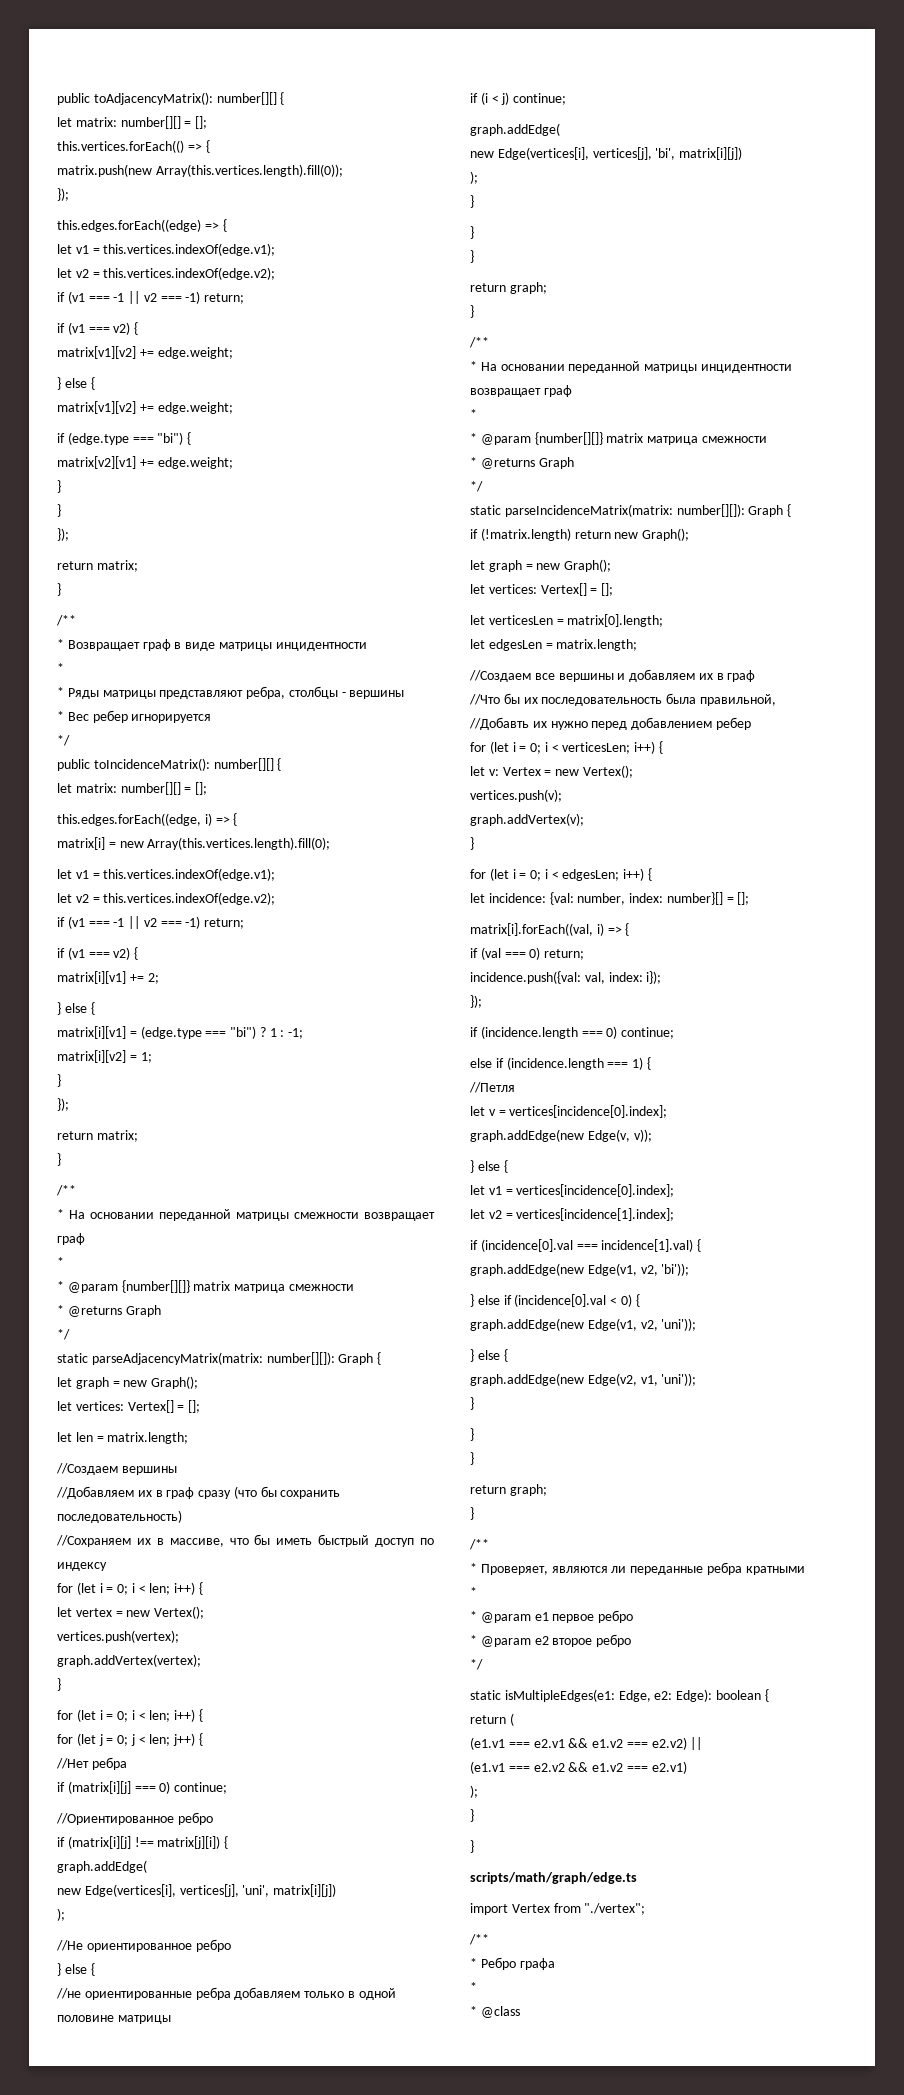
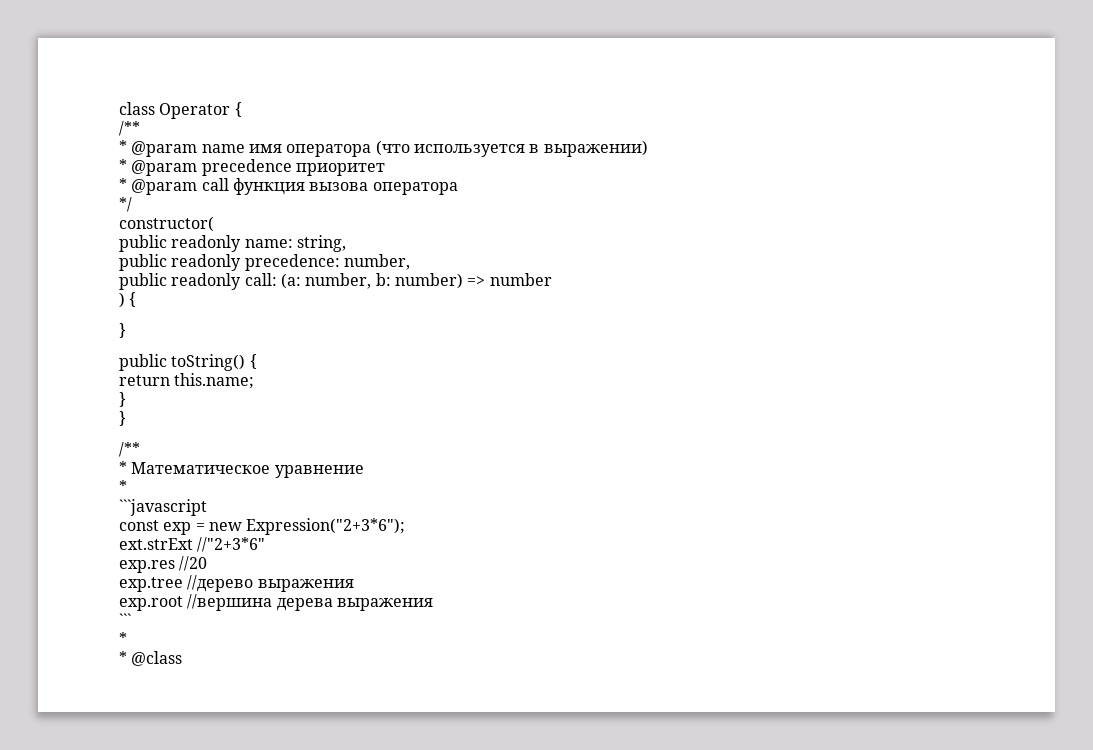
[57,92,285,105] [57,116,208,129] [57,140,210,153] [57,164,343,177] [57,188,69,201] [57,219,227,232] [57,243,276,256] [57,267,276,280] [57,291,245,304] [57,322,139,335] [57,346,233,359] [57,377,95,390] [57,401,233,414] [57,432,192,445] [57,456,233,469] [57,480,61,493] [57,504,61,517] [57,528,69,541] [57,560,138,572] [57,583,61,596] [56,615,76,626] [57,639,367,651] [57,663,64,673] [57,686,405,699] [57,710,212,723] [57,735,70,746] [57,758,282,771] [57,782,208,795] [57,813,238,826] [57,837,331,850] [57,868,276,881] [57,892,276,905] [57,916,245,929] [57,947,139,960] [57,971,159,984] [57,1002,95,1015] [57,1026,304,1039] [57,1050,152,1063] [57,1074,61,1087] [57,1098,69,1111] [57,1130,138,1142] [57,1153,61,1166] [56,1185,76,1196] [57,1209,435,1221] [57,1233,85,1245] [57,1257,64,1267] [57,1280,354,1293] [57,1305,161,1317] [57,1329,70,1340] [57,1352,382,1365] [57,1376,199,1389] [57,1400,201,1413] [57,1432,189,1444] [56,1463,177,1475] [56,1486,341,1499] [57,1510,182,1523] [56,1534,435,1547] [57,1562,107,1571] [57,1582,204,1595] [57,1606,205,1619] [57,1630,179,1643] [57,1654,201,1667] [57,1678,61,1691] [57,1709,204,1722] [57,1733,204,1746] [56,1757,127,1770] [57,1781,228,1794] [56,1812,213,1825] [57,1836,229,1849] [57,1860,147,1873] [57,1884,337,1897] [57,1908,65,1921] [56,1939,231,1952] [57,1963,95,1976] [56,1987,396,2000] [57,2015,171,2024] [470,92,567,105] [470,123,560,136] [470,147,743,160] [470,171,478,184] [470,195,474,208] [470,226,474,239] [470,250,474,263] [470,282,547,294] [470,305,474,318] [469,337,489,348] [470,361,792,373] [470,385,572,397] [470,409,477,419] [470,432,767,445] [470,457,574,469] [470,481,483,492] [470,504,792,517] [470,528,690,541] [470,559,612,572] [470,583,614,596] [470,614,664,627] [470,639,638,651] [469,669,756,682] [469,693,776,706] [469,717,751,730] [470,741,664,754] [470,765,633,778] [470,789,562,802] [470,813,584,826] [470,837,474,850] [470,868,653,881] [470,892,750,905] [470,923,630,936] [470,947,585,960] [470,971,662,984] [470,995,482,1008] [470,1026,675,1039] [470,1057,651,1070] [469,1082,515,1093] [470,1105,668,1118] [470,1129,652,1142] [470,1160,508,1173] [470,1184,675,1197] [470,1208,675,1221] [470,1239,702,1252] [470,1263,690,1276] [470,1294,640,1307] [470,1318,697,1331] [470,1349,508,1362] [470,1373,697,1386] [470,1397,474,1410] [470,1428,474,1441] [470,1452,474,1465] [470,1484,547,1496] [470,1507,474,1520] [469,1539,489,1550] [470,1562,805,1575] [470,1587,477,1597] [470,1610,634,1623] [470,1634,632,1647] [470,1659,483,1670] [470,1689,769,1702] [470,1713,514,1726] [470,1737,703,1750] [470,1761,687,1774] [470,1785,478,1798] [470,1809,474,1822] [470,1840,474,1853] [470,1872,637,1884] [470,1903,646,1915] [469,1934,489,1945] [470,1957,555,1970] public toAdjacencyMatrix(): number[][] { // let matrix: number[][] = []; // this.vertices.forEach(() => { // matrix.push(new Array(this.vertices.length).fill(0)); // }); // this.edges.forEach((edge) => { // let v1 = this.vertices.indexOf(edge.v1); // let v2 = this.vertices.indexOf(edge.v2); // if (v1 === -1 || v2 === -1) return; // if (v1 === v2) { // matrix[v1][v2] += edge.weight; // } else { // matrix[v1][v2] += edge.weight; // if (edge.type === "bi") { // matrix[v2][v1] += edge.weight; // } // } // }); // return matrix; // } // /** // * Возвращает граф в виде матрицы инцидентности // * // * Ряды матрицы представляют ребра, столбцы - вершины // * Вес ребер игнорируется // */ // public toIncidenceMatrix(): number[][] { // let matrix: number[][] = []; // this.edges.forEach((edge, i) => { // matrix[i] = new Array(this.vertices.length).fill(0); // let v1 = this.vertices.indexOf(edge.v1); // let v2 = this.vertices.indexOf(edge.v2); // if (v1 === -1 || v2 === -1) return; // if (v1 === v2) { // matrix[i][v1] += 2; // } else { // matrix[i][v1] = (edge.type === "bi") ? 1 : -1; // matrix[i][v2] = 1; // } // }); // return matrix; // } // /** // * На основании переданной матрицы смежности возвращает граф // * // * @param {number[][]} matrix матрица смежности // * @returns Graph // */ // static parseAdjacencyMatrix(matrix: number[][]): Graph { // let graph = new Graph(); // let vertices: Vertex[] = []; // let len = matrix.length; // //Создаем вершины // //Добавляем их в граф сразу (что бы сохранить последовательность) // //Сохраняем их в массиве, что бы иметь быстрый доступ по индексу // for (let i = 0; i < len; i++) { // let vertex = new Vertex(); // vertices.push(vertex); // graph.addVertex(vertex); // } // for (let i = 0; i < len; i++) { // for (let j = 0; j < len; j++) { // //Нет ребра // if (matrix[i][j] === 0) continue; // //Ориентированное ребро // if (matrix[i][j] !== matrix[j][i]) { // graph.addEdge( // new Edge(vertices[i], vertices[j], 'uni', matrix[i][j]) // ); // //Не ориентированное ребро // } else { // //не ориентированные ребра добавляем только в одной половине матрицы // if (i < j) continue; // graph.addEdge( // new Edge(vertices[i], vertices[j], 'bi', matrix[i][j]) // ); // } // } // } // return graph; // } // /** // * На основании переданной матрицы инцидентности возвращает граф // * // * @param {number[][]} matrix матрица смежности // * @returns Graph // */ // static parseIncidenceMatrix(matrix: number[][]): Graph { // if (!matrix.length) return new Graph(); // let graph = new Graph(); // let vertices: Vertex[] = []; // let verticesLen = matrix[0].length; // let edgesLen = matrix.length; // //Cоздаем все вершины и добавляем их в граф // //Что бы их последовательность была правильной, // //Добавть их нужно перед добавлением ребер // for (let i = 0; i < verticesLen; i++) { // let v: Vertex = new Vertex(); // vertices.push(v); // graph.addVertex(v); // } // for (let i = 0; i < edgesLen; i++) { // let incidence: {val: number, index: number}[] = []; // matrix[i].forEach((val, i) => { // if (val === 0) return; // incidence.push({val: val, index: i}); // }); // if (incidence.length === 0) continue; // else if (incidence.length === 1) { // //Петля // let v = vertices[incidence[0].index]; // graph.addEdge(new Edge(v, v)); // } else { // let v1 = vertices[incidence[0].index]; // let v2 = vertices[incidence[1].index]; // if (incidence[0].val === incidence[1].val) { // graph.addEdge(new Edge(v1, v2, 'bi')); // } else if (incidence[0].val < 0) { // graph.addEdge(new Edge(v1, v2, 'uni')); // } else { // graph.addEdge(new Edge(v2, v1, 'uni')); // } // } // } // return graph; // } // /** // * Проверяет, являются ли переданные ребра кратными // * // * @param e1 первое ребро // * @param e2 второе ребро // */ // static isMultipleEdges(e1: Edge, e2: Edge): boolean { // return ( // (e1.v1 === e2.v1 && e1.v2 === e2.v2) || // (e1.v1 === e2.v2 && e1.v2 === e2.v1) // ); // } // } // scripts/math/graph/edge.ts // import Vertex from "./vertex"; // /** // * Ребро графа -> [119,102,242,119] [119,121,140,136] [119,140,648,157] [119,159,385,176] [119,178,458,195] [119,197,132,212] [119,216,214,232] [119,235,346,252] [119,254,410,271] [119,273,552,290] [119,292,137,308] [119,323,126,338] [119,354,257,371] [119,373,255,389] [119,392,126,407] [119,411,126,426] [119,442,140,457] [119,461,364,478] [119,480,127,493] [119,499,207,516] [119,518,406,535] [119,537,266,552] [119,556,208,573] [119,575,354,592] [119,594,433,611] [119,613,131,626] class Operator { // /** // * @param name имя оператора (что используется в выражении) // * @param precedence приоритет // * @param call функция вызова оператора // */ // constructor( // public readonly name: string, // public readonly precedence: number, // public readonly call: (a: number, b: number) => number // ) { // } // public toString() { // return this.name; // } // } // /** // * Математическое уравнение // * // ```javascript // const exp = new Expression("2+3*6"); // ext.strExt //"2+3*6" // exp.res //20 // exp.tree //дерево выражения // exp.root //вершина дерева выражения // ```

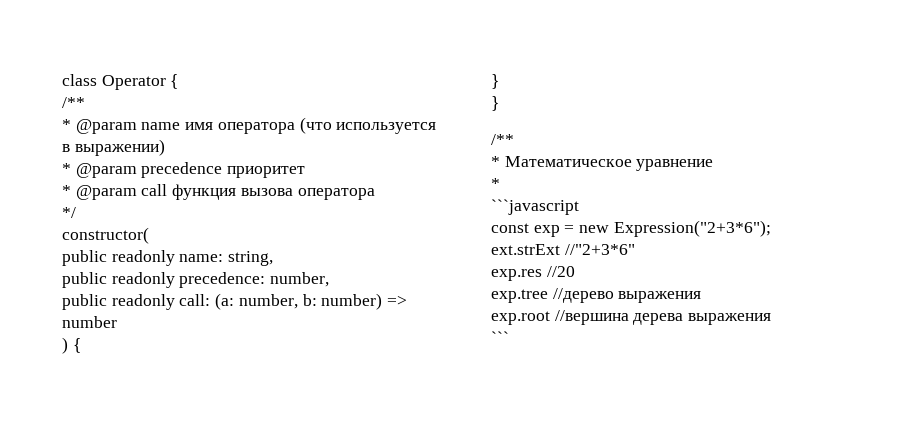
[119,354,257,371] [119,373,255,389] [119,392,126,407] // public toString() { // return this.name; // } -> (499, 81) none
[119,632,127,645] [119,651,183,666] // * // * @class -> (509, 337) none

